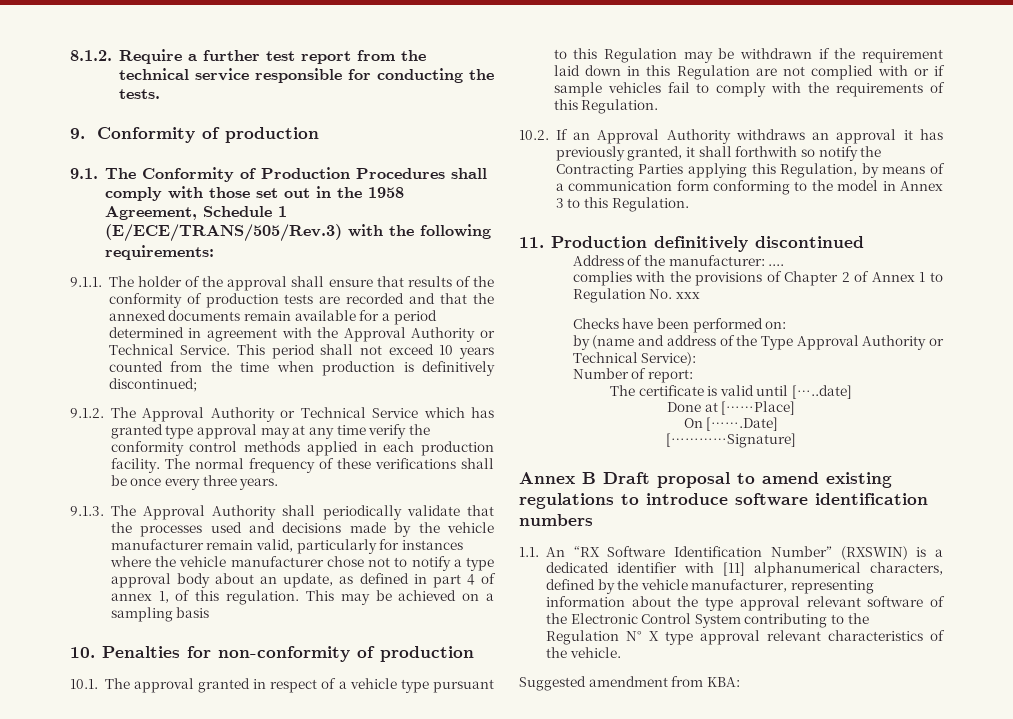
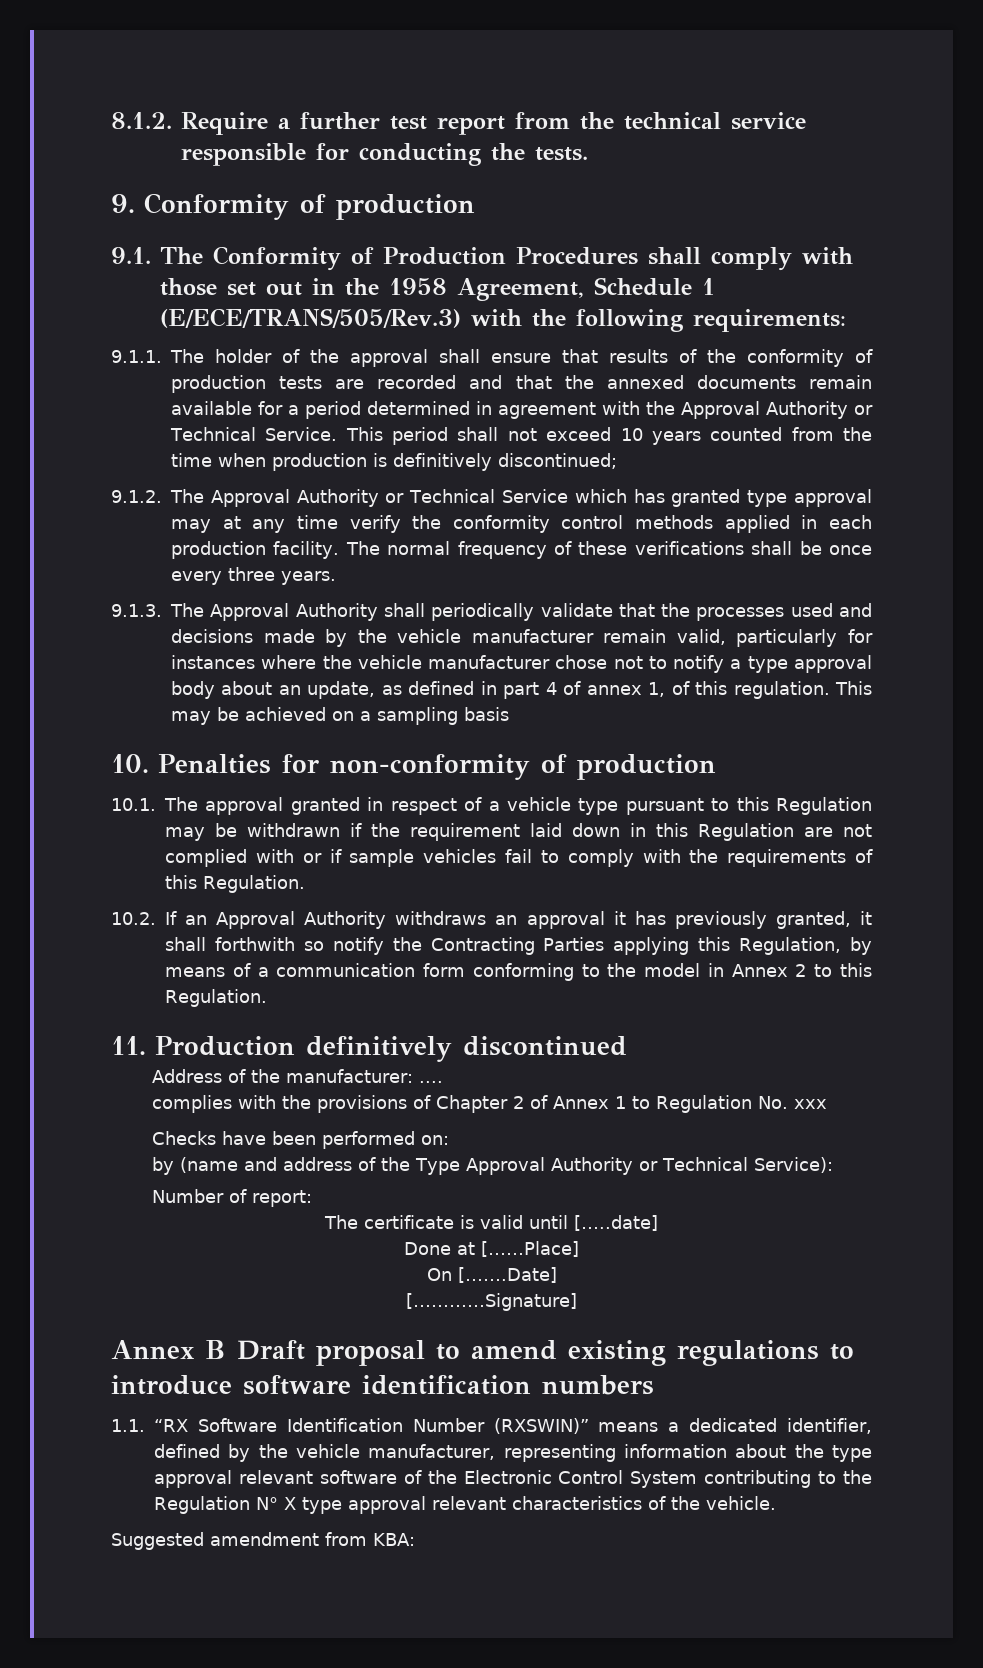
[555,198,564,208] 3 -> [795,964,807,977] 2
[545,547,565,557] An -> (145, 1425) none
[770,546,943,560] [545,562,943,577] Number” (RXSWIN) is a dedicated identifier with [11] alphanumerical characters, -> [412,1418,872,1434] Number (RXSWIN)” means a dedicated identifier,

